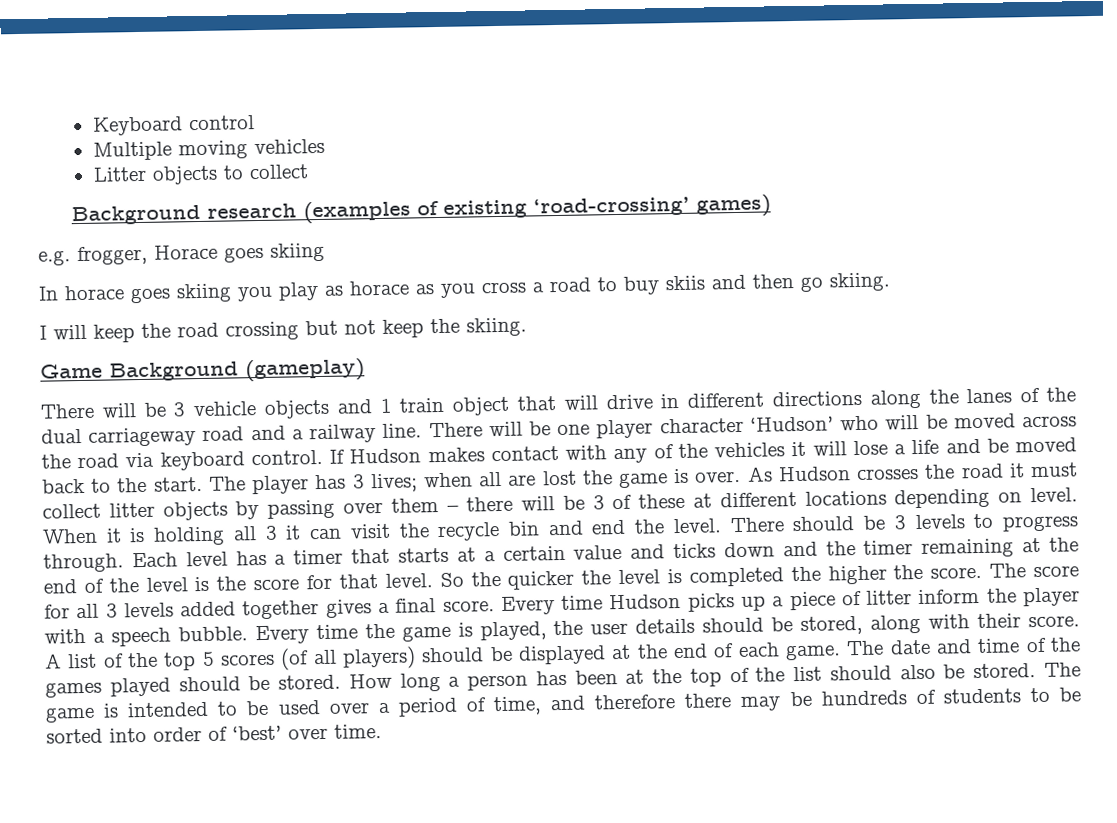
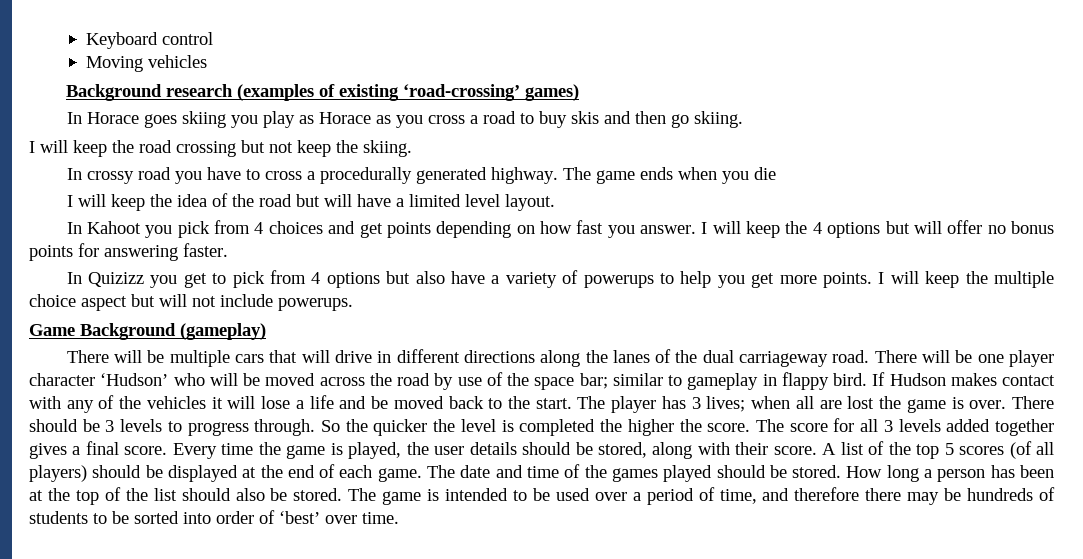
[92,138,325,161] [92,164,309,185] Multiple moving vehicles // Litter objects to collect -> [86,55,208,72] Moving vehicles
[38,245,148,266] e.g. frogger, -> [66,112,82,124] In
[38,283,232,304] // In horace goes skiing -> (226, 119) none
[349,280,410,296] horace -> [318,112,371,124] Horace
[665,275,705,291] skiis -> [570,111,599,124] skis
(527, 327) none -> [66,167,776,184] [66,193,555,211] [66,220,1054,238] [29,243,228,261] [66,270,1055,288] [29,294,353,311] // In crossy road you have to cross a procedurally generated highway. The game ends when you die // I will keep the idea of the road but will have a limited level layout. // In Kahoot you pick from 4 choices and get points depending on how fast you answer. I will keep the 4 options but will offer no bonus points for answering faster. // In Quizizz you get to pick from 4 options but also have a variety of powerups to help you get more points. I will keep the multiple choice aspect but will not include powerups.
[173,396,511,419] 3 vehicle objects and 1 train object -> [169,350,264,367] multiple cars
[202,423,423,444] road and a railway line. -> [832,350,870,363] road.
[125,449,323,471] via keyboard control. -> [434,372,867,390] by use of the space bar; similar to gameplay in flappy bird.
[746,462,1079,482] [42,487,1078,521] [42,518,722,546] As Hudson crosses the road it must collect litter objects by passing over them – there will be 3 of these at different locations depending on level. When it is holding all 3 it can visit the recycle bin and end the level. -> (1007, 404) none
[131,537,1080,568] [43,573,433,594] Each level has a timer that starts at a certain value and ticks down and the timer remaining at the end of the level is the score for that level. -> (316, 427) none
[609,587,1081,612] [44,624,358,647] Hudson picks up a piece of litter inform the player with a speech bubble. Every time -> (254, 449) none

